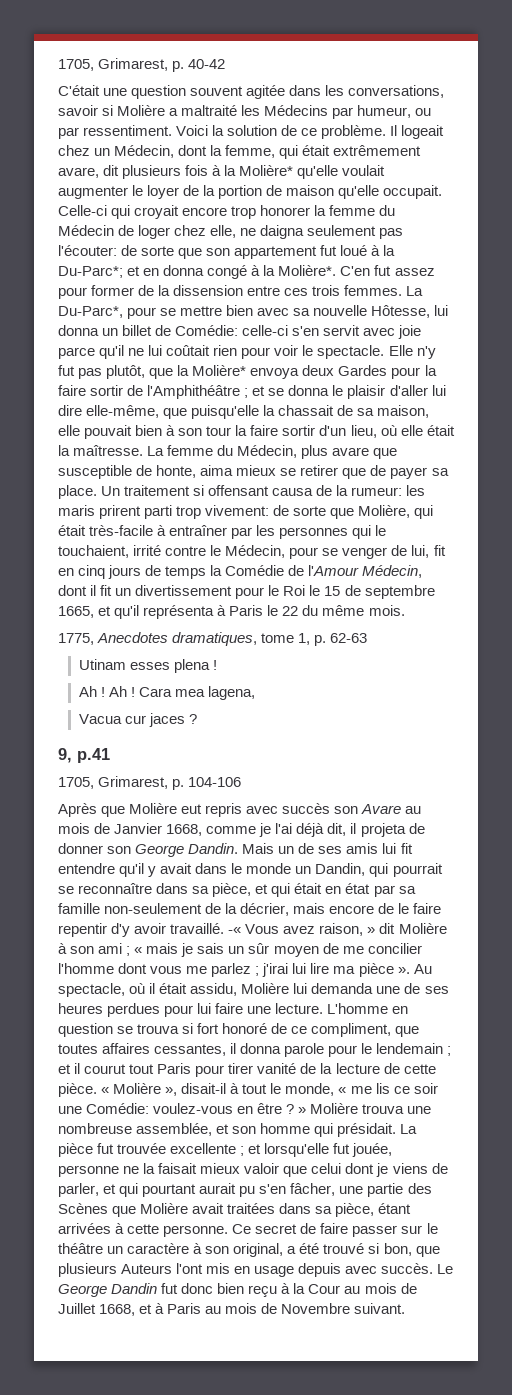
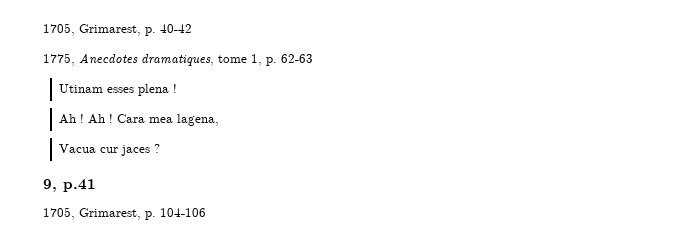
[58,85,445,99] [58,105,432,119] [58,125,445,139] [58,145,422,159] [58,165,386,179] [58,185,443,199] [58,205,396,219] [58,225,404,239] [58,245,396,259] [58,265,435,279] [58,285,424,299] [58,305,449,319] [58,325,422,339] [58,345,436,359] [58,365,437,379] [58,385,446,399] [58,405,430,419] [58,425,455,439] [58,445,398,459] [58,465,449,479] [58,485,426,499] [58,505,434,519] [58,525,387,539] [58,545,446,559] [58,565,423,579] [58,585,435,599] [58,605,405,619] // C'était une question souvent agitée dans les conversations, savoir si Molière a maltraité les Médecins par humeur, ou par ressentiment. Voici la solution de ce problème. Il logeait chez un Médecin, dont la femme, qui était extrêmement avare, dit plusieurs fois à la Molière* qu'elle voulait augmenter le loyer de la portion de maison qu'elle occupait. Celle-ci qui croyait encore trop honorer la femme du Médecin de loger chez elle, ne daigna seulement pas l'écouter: de sorte que son appartement fut loué à la Du-Parc*; et en donna congé à la Molière*. C'en fut assez pour former de la dissension entre ces trois femmes. La Du-Parc*, pour se mettre bien avec sa nouvelle Hôtesse, lui donna un billet de Comédie: celle-ci s'en servit avec joie parce qu'il ne lui coûtait rien pour voir le spectacle. Elle n'y fut pas plutôt, que la Molière* envoya deux Gardes pour la faire sortir de l'Amphithéâtre ; et se donna le plaisir d'aller lui dire elle-même, que puisqu'elle la chassait de sa maison, elle pouvait bien à son tour la faire sortir d'un lieu, où elle était la maîtresse. La femme du Médecin, plus avare que susceptible de honte, aima mieux se retirer que de payer sa place. Un traitement si offensant causa de la rumeur: les maris prirent parti trop vivement: de sorte que Molière, qui était très-facile à entraîner par les personnes qui le touchaient, irrité contre le Médecin, pour se venger de lui, fit en cinq jours de temps la Comédie de l'Amour Médecin, dont il fit un divertissement pour le Roi le 15 de septembre 1665, et qu'il représenta à Paris le 22 du même mois. -> (192, 28) none
[58,803,422,817] [58,823,425,837] [58,843,413,857] [58,863,443,877] [58,883,416,897] [58,903,442,916] [58,923,447,937] [58,943,422,957] [58,963,432,977] [58,983,449,997] [58,1003,409,1017] [58,1023,420,1037] [58,1043,452,1057] [58,1063,436,1077] [58,1083,438,1097] [58,1103,432,1114] [58,1123,418,1137] [58,1143,393,1157] [58,1163,448,1177] [58,1183,432,1197] [58,1203,412,1217] [58,1223,438,1237] [58,1243,440,1257] [58,1263,454,1277] [58,1283,417,1297] [58,1303,406,1316] // Après que Molière eut repris avec succès son Avare au mois de Janvier 1668, comme je l'ai déjà dit, il projeta de donner son George Dandin. Mais un de ses amis lui fit entendre qu'il y avait dans le monde un Dandin, qui pourrait se reconnaître dans sa pièce, et qui était en état par sa famille non-seulement de la décrier, mais encore de le faire repentir d'y avoir travaillé. -« Vous avez raison, » dit Molière à son ami ; « mais je sais un sûr moyen de me concilier l'homme dont vous me parlez ; j'irai lui lire ma pièce ». Au spectacle, où il était assidu, Molière lui demanda une de ses heures perdues pour lui faire une lecture. L'homme en question se trouva si fort honoré de ce compliment, que toutes affaires cessantes, il donna parole pour le lendemain ; et il courut tout Paris pour tirer vanité de la lecture de cette pièce. « Molière », disait-il à tout le monde, « me lis ce soir une Comédie: voulez-vous en être ? » Molière trouva une nombreuse assemblée, et son homme qui présidait. La pièce fut trouvée excellente ; et lorsqu'elle fut jouée, personne ne la faisait mieux valoir que celui dont je viens de parler, et qui pourtant aurait pu s'en fâcher, une partie des Scènes que Molière avait traitées dans sa pièce, étant arrivées à cette personne. Ce secret de faire passer sur le théâtre un caractère à son original, a été trouvé si bon, que plusieurs Auteurs l'ont mis en usage depuis avec succès. Le George Dandin fut donc bien reçu à la Cour au mois de Juillet 1668, et à Paris au mois de Novembre suivant. -> (206, 212) none

